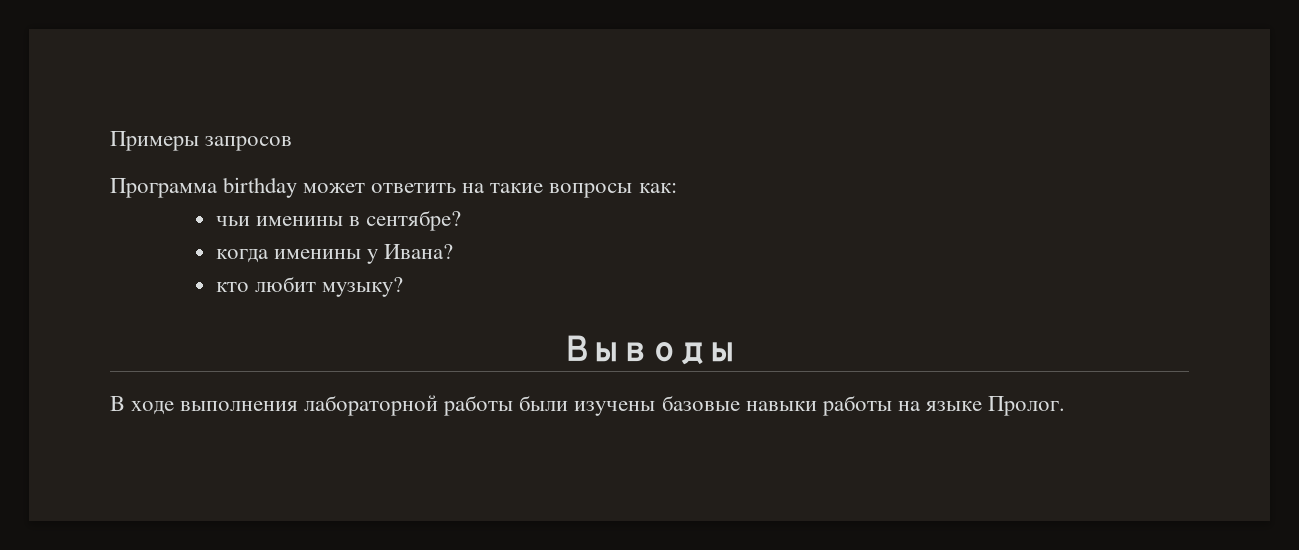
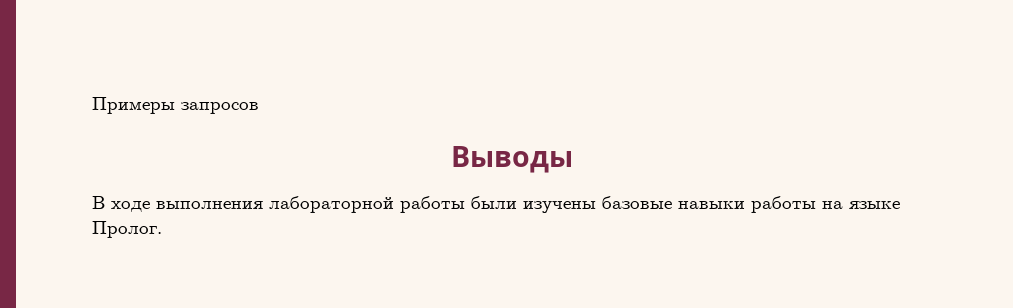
[110,177,677,198] [216,210,462,231] [216,244,454,264] [216,276,404,297] // Программа birthday может ответить на такие вопросы как: // чьи именины в сентябре? // когда именины у Ивана? // кто любит музыку? -> (259, 108) none

